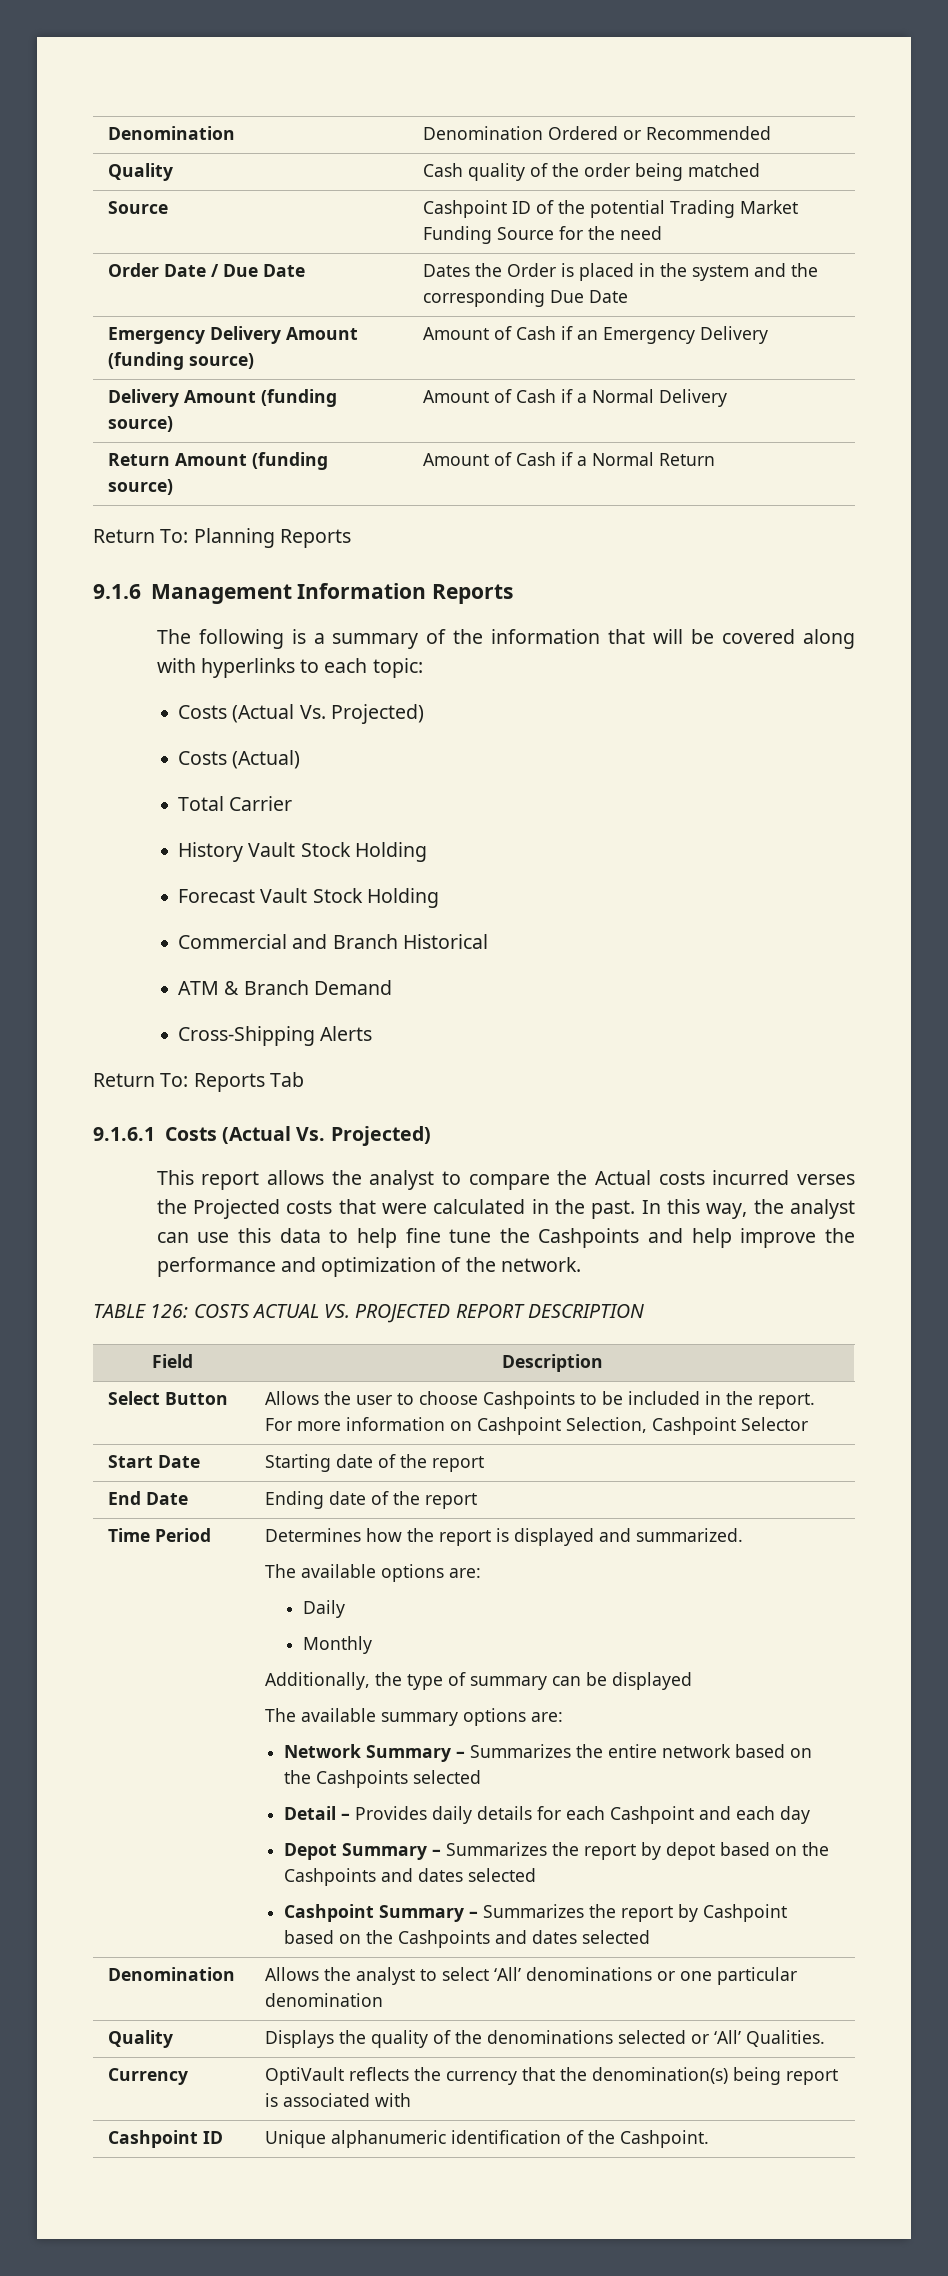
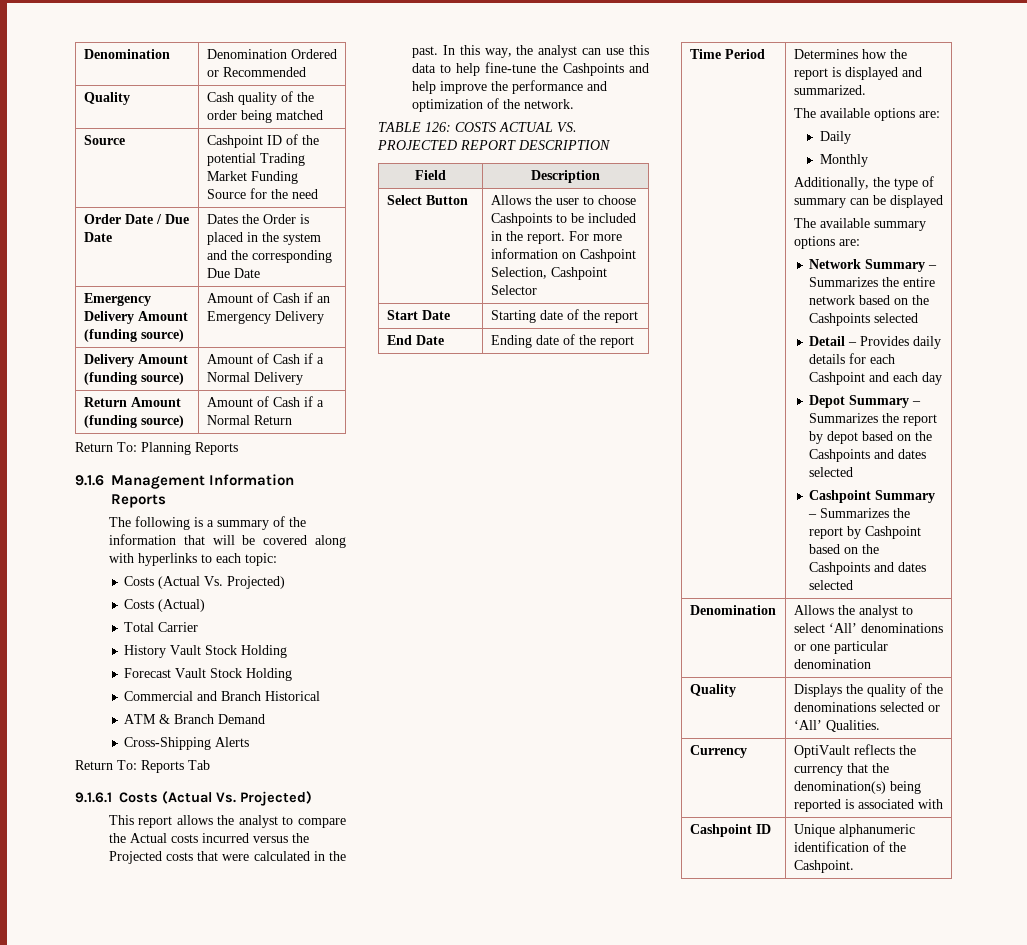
[797,1174,856,1185] verses -> [252,836,288,843] versus
[405,1228,492,1243] fine tune -> [484,62,536,73] fine-tune
[785,2069,838,2085] report -> [793,799,841,812] reported

